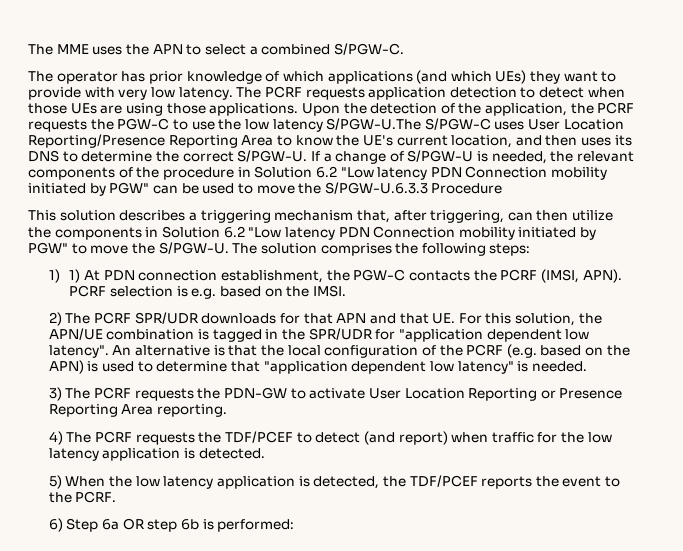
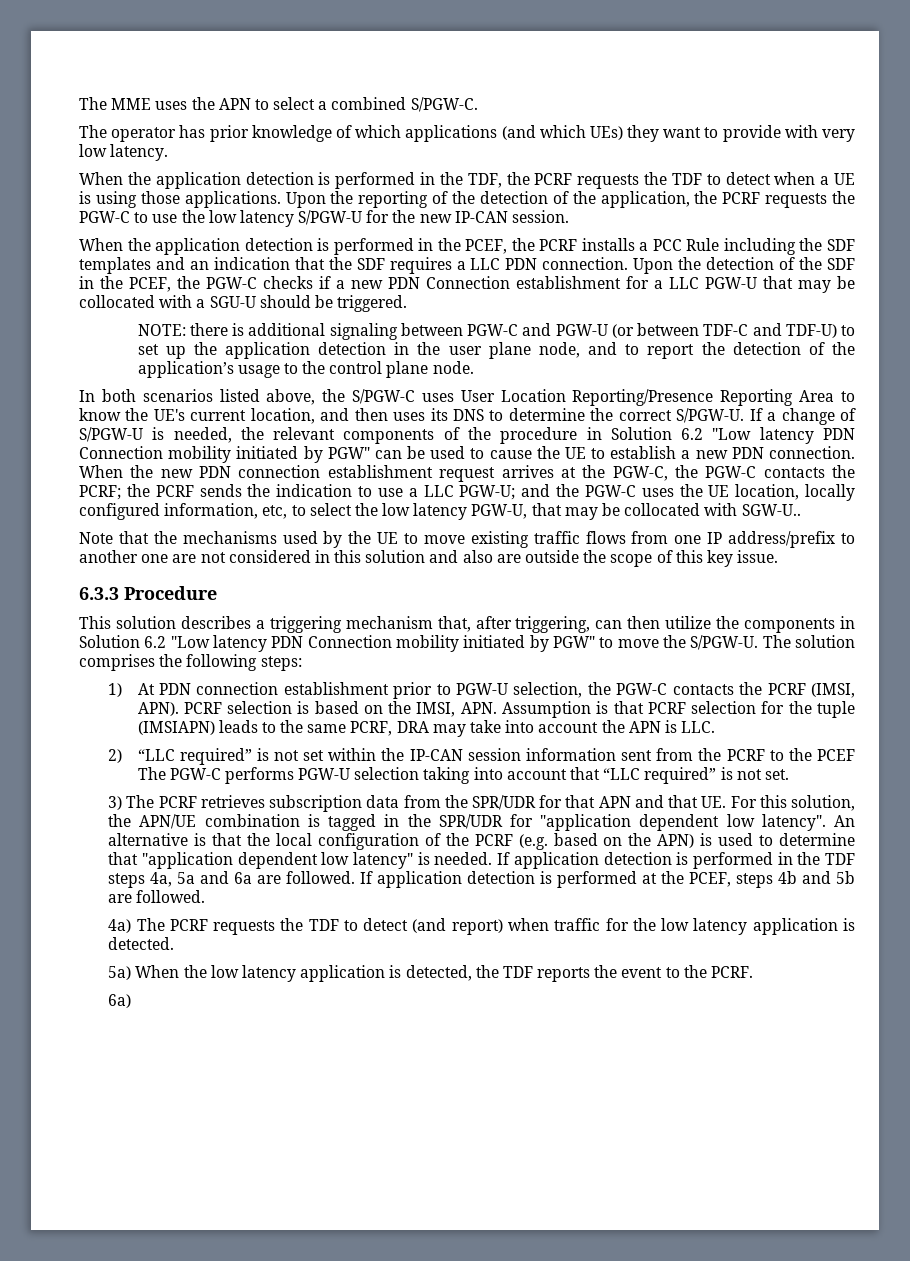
[236,86,625,100] [28,103,123,114] The PCRF requests application detection to detect when those UEs are -> [79,172,856,189] [79,191,91,204] // When the application detection is performed in the TDF, the PCRF requests the TDF to detect when a UE is
(367, 108) none -> [358,191,475,208] reporting of the
[326,118,422,130] S/PGW-U.The -> [298,210,570,225] [79,238,855,255] [79,257,856,274] [79,276,855,293] [79,295,408,312] [137,323,855,340] [137,342,855,359] [137,361,474,378] [79,389,346,405] S/PGW-U for the new IP-CAN session. // When the application detection is performed in the PCEF, the PCRF installs a PCC Rule including the SDF templates and an indication that the SDF requires a LLC PDN connection. Upon the detection of the SDF in the PCEF, the PGW-C checks if a new PDN Connection establishment for a LLC PGW-U that may be collocated with a SGU-U should be triggered. // NOTE: there is additional signaling between PGW-C and PGW-U (or between TDF-C and TDF-U) to set up the application detection in the user plane node, and to report the detection of the application’s usage to the control plane node. // In both scenarios listed above, the
[256,182,428,194] move the S/PGW-U.6.3.3 -> [489,446,855,459] [79,465,856,482] [79,484,856,501] [79,503,801,520] [79,531,855,548] [79,550,779,567] [79,587,119,600] cause the UE to establish a new PDN connection. When the new PDN connection establishment request arrives at the PGW-C, the PGW-C contacts the PCRF; the PCRF sends the indication to use a LLC PGW-U; and the PGW-C uses the UE location, locally configured information, etc, to select the low latency PGW-U, that may be collocated with SGW-U.. // Note that the mechanisms used by the UE to move existing traffic flows from one IP address/prefix to another one are not considered in this solution and also are outside the scope of this key issue. // 6.3.3
[69,269,81,283] 1) -> (123, 690) none
[221,270,324,283] establishment, -> [283,682,583,699] establishment prior to PGW-U selection,
[191,285,346,299] [48,312,277,326] e.g. based on the IMSI. // 2) The PCRF SPR/UDR downloads -> [314,701,856,718] [137,720,716,737] [108,748,856,765] [137,767,789,784] [108,795,537,812] based on the IMSI, APN. Assumption is that PCRF selection for the tuple (IMSIAPN) leads to the same PCRF, DRA may take into account the APN is LLC. // 2) “LLC required” is not set within the IP-CAN session information sent from the PCRF to the PCEF The PGW-C performs PGW-U selection taking into account that “LLC required” is not set. // 3) The PCRF retrieves subscription data from the SPR/UDR
[48,387,623,401] [48,404,228,417] [48,431,293,445] // 3) The PCRF requests the PDN-GW to activate User Location Reporting or Presence Reporting Area reporting. // 4) The PCRF requests the TDF/PCEF -> [497,852,856,869] [108,871,856,888] [108,890,206,903] [108,918,339,935] If application detection is performed in the TDF steps 4a, 5a and 6a are followed. If application detection is performed at the PCEF, steps 4b and 5b are followed. // 4a) The PCRF requests the TDF
[48,475,62,489] 5) -> [108,966,132,980] 5a)
[409,475,478,487] TDF/PCEF -> [502,966,533,978] TDF
[48,518,295,532] 6) Step 6a OR step 6b is performed: -> [108,994,132,1008] 6a)

